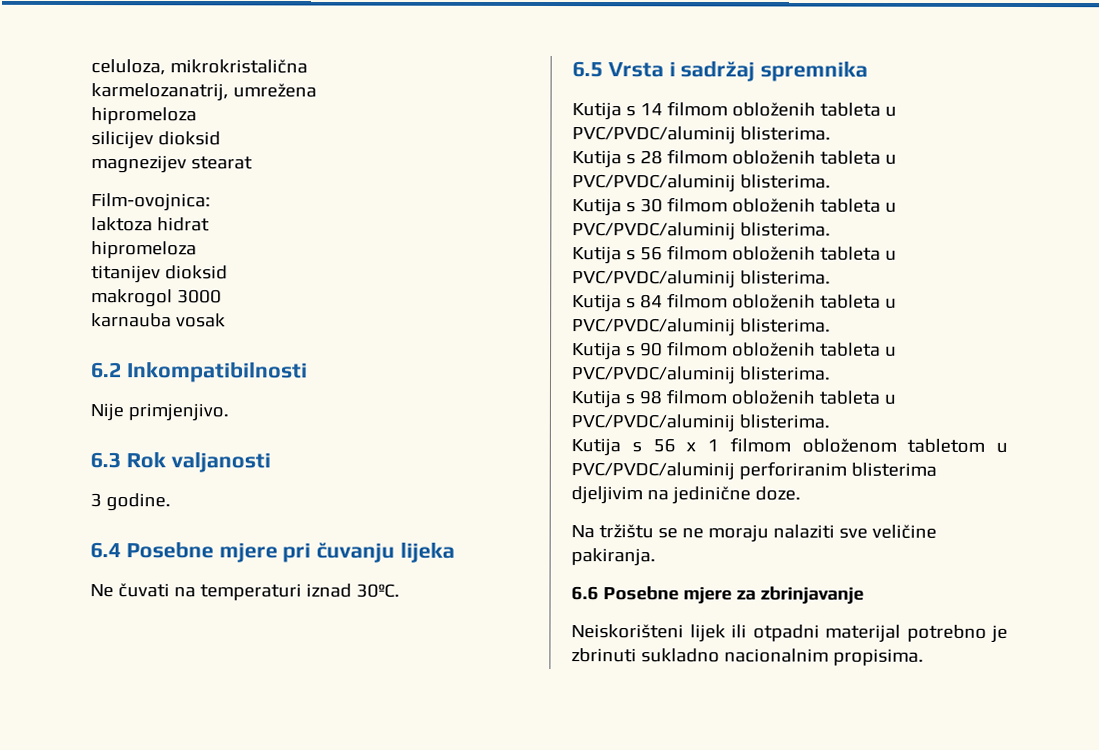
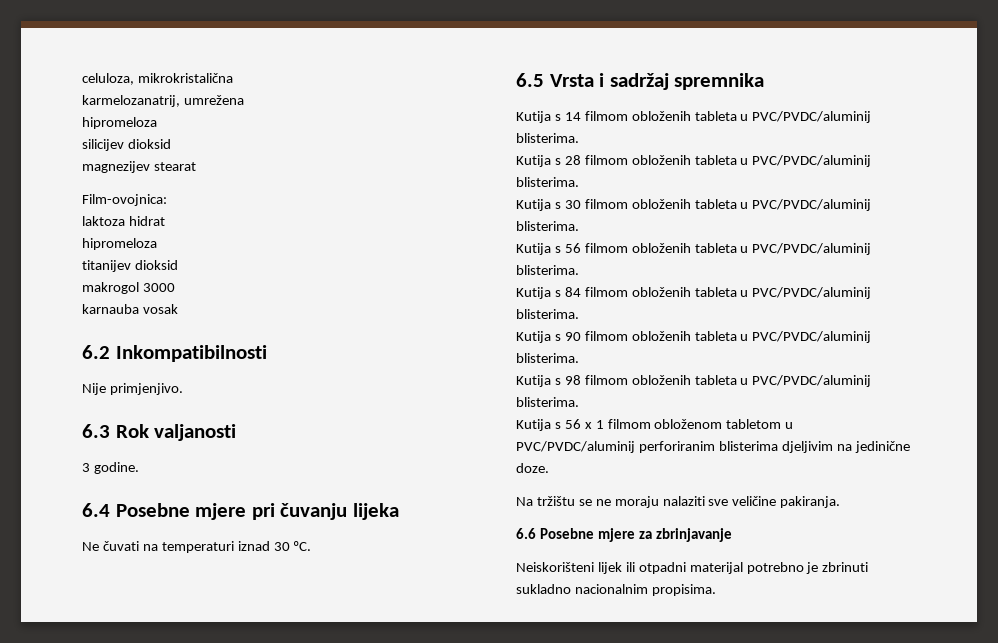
[355,583,400,598] 30ºC. -> [273,541,312,551] 30 ºC.

